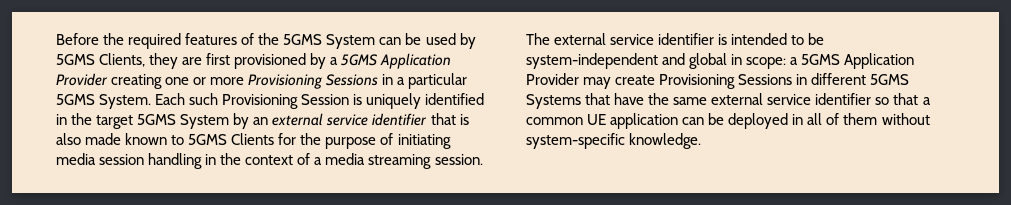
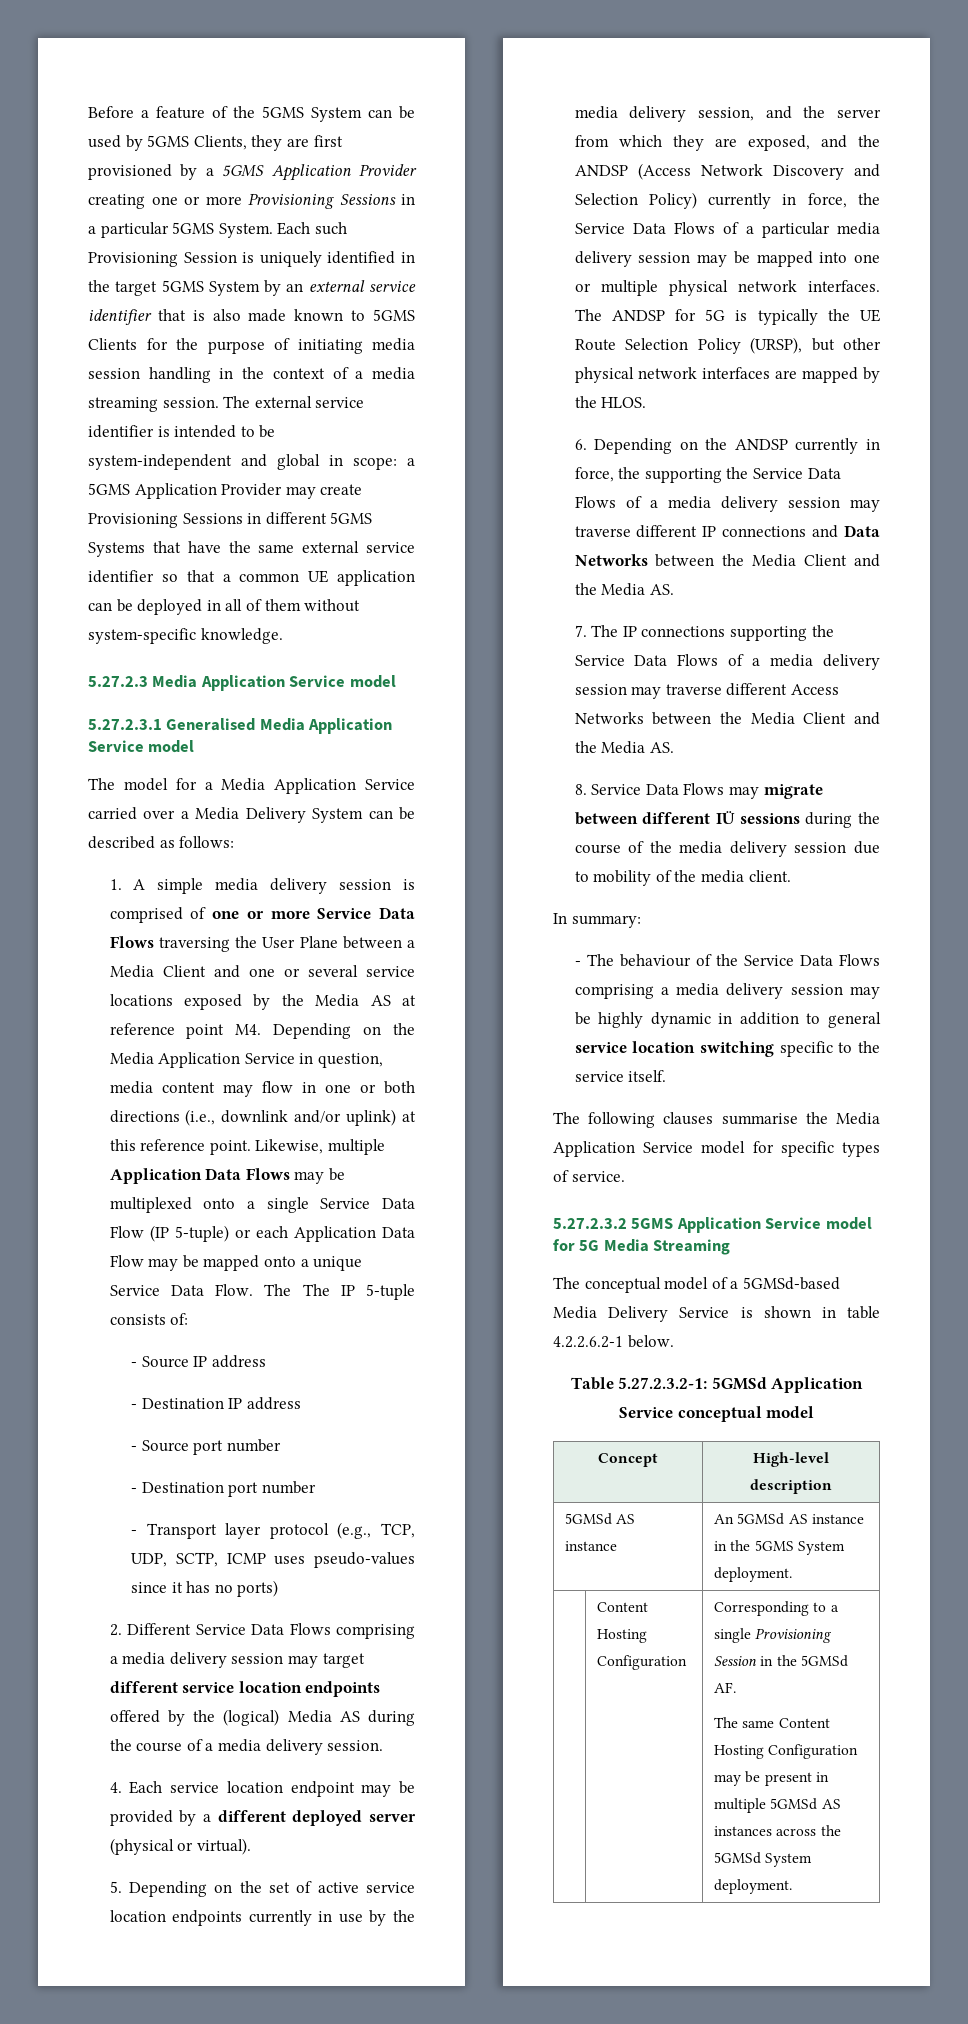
[103,33,238,49] the required features -> [141,106,205,119] a feature
(702, 141) none -> [88,675,396,691] [88,718,393,734] [88,740,195,753] [88,778,415,794] [88,807,415,823] [88,836,235,849] [109,878,416,894] [109,907,415,923] [109,936,416,952] [109,965,415,978] [109,994,416,1010] [109,1023,415,1039] [109,1052,383,1068] [109,1081,415,1097] [109,1109,417,1126] [109,1139,385,1155] [109,1168,345,1184] [109,1197,416,1213] [109,1225,415,1242] [109,1255,363,1271] [109,1284,415,1300] [109,1313,189,1325] [131,1355,266,1368] [131,1397,301,1410] [131,1439,281,1455] [131,1481,316,1497] [131,1522,415,1539] [131,1552,415,1568] [131,1580,279,1597] [109,1623,415,1639] [109,1652,365,1668] [109,1681,381,1697] [109,1709,415,1726] [109,1739,384,1755] [109,1781,415,1797] [109,1810,417,1826] [109,1838,251,1855] [109,1881,416,1897] [109,1910,415,1926] [574,106,881,122] [574,135,880,151] [574,163,880,180] [574,192,880,209] [574,222,880,238] [574,251,880,267] [574,280,880,296] [574,309,880,325] [574,337,881,354] [574,367,880,383] [574,396,647,408] [574,438,880,454] [574,467,841,483] [574,496,880,512] [574,525,880,538] [574,554,880,567] [574,583,674,596] [574,625,834,641] [574,654,880,670] [574,683,839,699] [574,712,880,725] [574,741,674,754] [574,783,823,799] [574,811,880,828] [574,841,880,857] [574,870,791,886] [553,913,641,928] [574,954,880,967] [574,983,880,999] [574,1012,881,1028] [574,1041,880,1057] [574,1070,667,1082] [553,1112,880,1128] [553,1141,880,1157] [553,1170,625,1182] [553,1217,872,1233] [553,1239,731,1255] [553,1277,840,1293] [553,1306,880,1322] [553,1335,674,1348] [570,1377,864,1393] [618,1406,815,1422] [598,1453,658,1467] [753,1452,829,1467] [750,1479,832,1494] [565,1513,636,1525] [565,1541,618,1551] [714,1513,864,1525] [714,1540,845,1555] [714,1567,793,1582] [597,1602,649,1612] [597,1629,648,1643] [597,1655,688,1670] [714,1601,839,1616] [714,1628,832,1643] [714,1655,848,1667] [714,1682,737,1693] [714,1717,830,1728] [714,1744,859,1759] [714,1771,829,1786] [714,1798,841,1813] [714,1825,841,1836] [714,1852,813,1867] [714,1879,793,1894] // 5.27.2.3 Media Application Service model // 5.27.2.3.1 Generalised Media Application Service model // The model for a Media Application Service carried over a Media Delivery System can be described as follows: // 1. A simple media delivery session is comprised of one or more Service Data Flows traversing the User Plane between a Media Client and one or several service locations exposed by the Media AS at reference point M4. Depending on the Media Application Service in question, media content may flow in one or both directions (i.e., downlink and/or uplink) at this reference point. Likewise, multiple Application Data Flows may be multiplexed onto a single Service Data Flow (IP 5-tuple) or each Application Data Flow may be mapped onto a unique Service Data Flow. The The IP 5‑tuple consists of: // - Source IP address // - Destination IP address // - Source port number // - Destination port number // - Transport layer protocol (e.g., TCP, UDP, SCTP, ICMP uses pseudo‑values since it has no ports) // 2. Different Service Data Flows comprising a media delivery session may target different service location endpoints offered by the (logical) Media AS during the course of a media delivery session. // 4. Each service location endpoint may be provided by a different deployed server (physical or virtual). // 5. Depending on the set of active service location endpoints currently in use by the media delivery session, and the server from which they are exposed, and the ANDSP (Access Network Discovery and Selection Policy) currently in force, the Service Data Flows of a particular media delivery session may be mapped into one or multiple physical network interfaces. The ANDSP for 5G is typically the UE Route Selection Policy (URSP), but other physical network interfaces are mapped by the HLOS. // 6. Depending on the ANDSP currently in force, the supporting the Service Data Flows of a media delivery session may traverse different IP connections and Data Networks between the Media Client and the Media AS. // 7. The IP connections supporting the Service Data Flows of a media delivery session may traverse different Access Networks between the Media Client and the Media AS. // 8. Service Data Flows may migrate between different IÜ sessions during the course of the media delivery session due to mobility of the media client. // In summary: // - The behaviour of the Service Data Flows comprising a media delivery session may be highly dynamic in addition to general service location switching specific to the service itself. // The following clauses summarise the Media Application Service model for specific types of service. // 5.27.2.3.2 5GMS Application Service model for 5G Media Streaming // The conceptual model of a 5GMSd-based Media Delivery Service is shown in table 4.2.2.6.2-1 below. // Table 5.27.2.3.2-1: 5GMSd Application Service conceptual model // Concept | High-level description // 5GMSd AS instance | An 5GMSd AS instance in the 5GMS System deployment. // | Content Hosting Configuration | Corresponding to a single Provisioning Session in the 5GMSd AF. // The same Content Hosting Configuration may be present in multiple 5GMSd AS instances across the 5GMSd System deployment.

